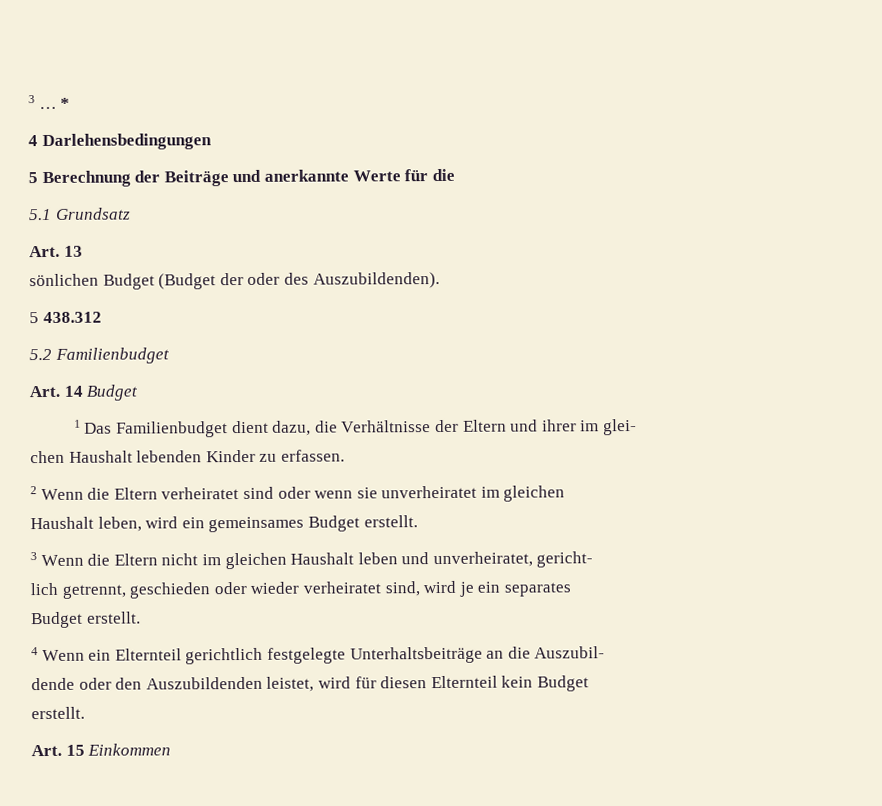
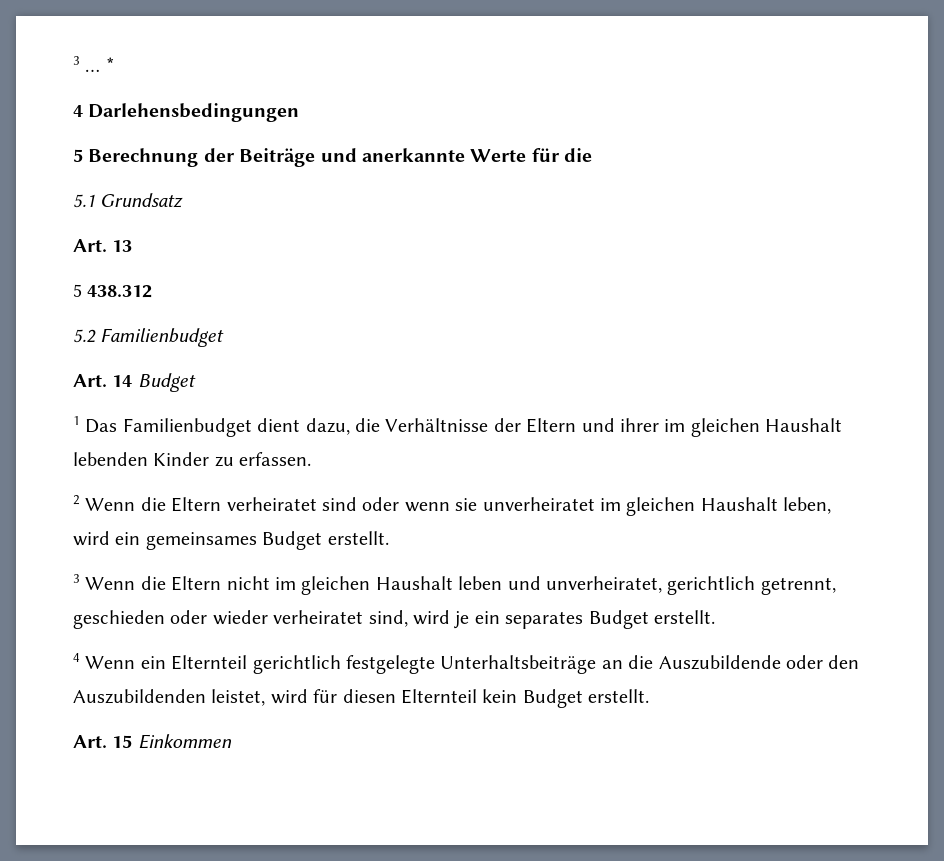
[29,272,440,290] // sönlichen Budget (Budget der oder des Auszubildenden). -> (133, 246) none
[602,419,637,436] [30,450,65,464] glei- // chen -> [690,418,760,437] gleichen
(566, 493) // -> (696, 506) none
[536,551,594,568] [30,582,58,596] gericht- // lich -> [667,576,756,595] gerichtlich
(571, 589) // -> (584, 620) none
[534,646,606,659] [31,677,75,691] Auszubil- // dende -> [658,655,781,670] Auszubildende
(589, 683) // -> (583, 698) none

